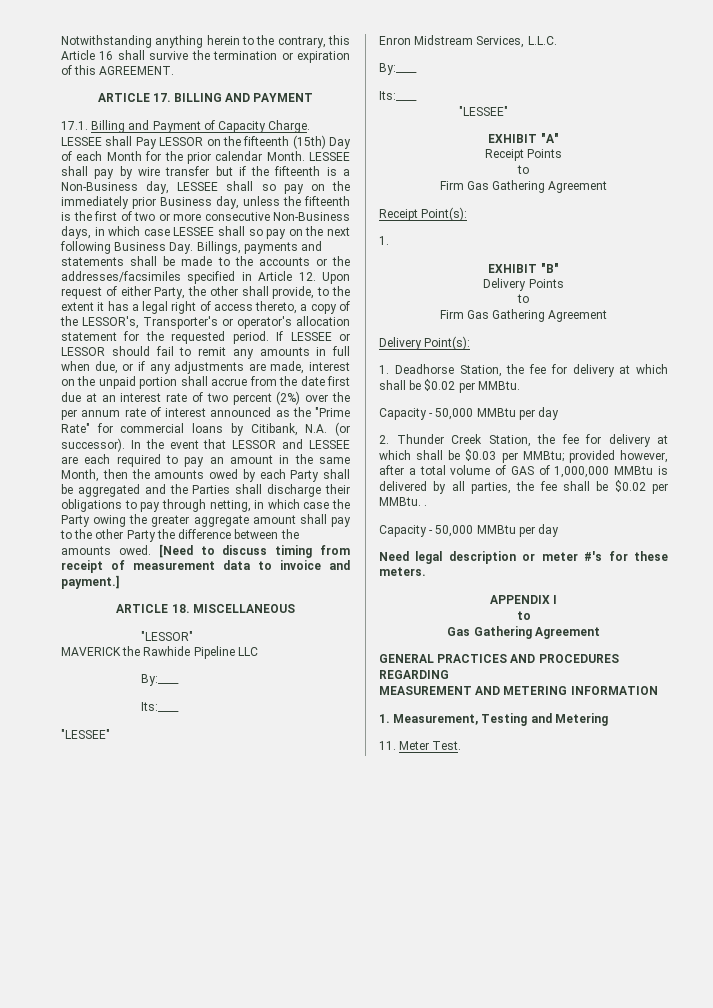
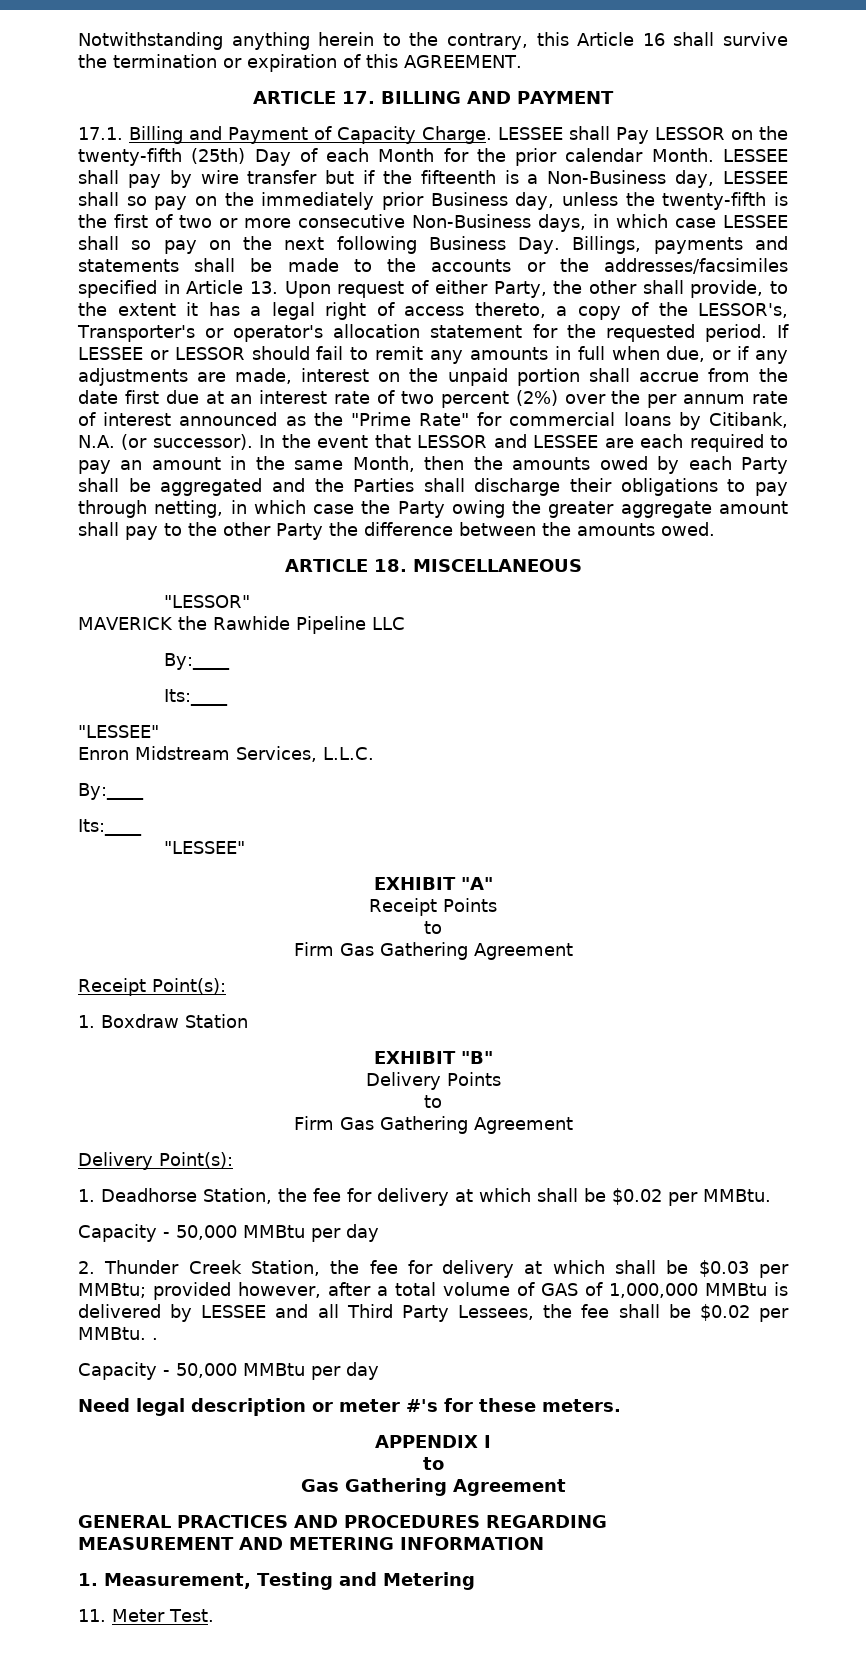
[243,135,326,149] fifteenth (15th) -> [78,148,246,166] twenty-fifth (25th)
[304,196,350,206] fifteenth -> [662,192,767,210] twenty-fifth
[298,272,316,281] 12. -> [250,281,279,294] 13.
[158,544,351,558] [61,560,350,573] [61,575,119,589] [Need to discuss timing from receipt of measurement data to invoice and payment.] -> (715, 529) none
(389, 240) none -> [101,1014,248,1028] Boxdraw Station
[451,481,511,494] all parties, -> [201,1304,535,1322] LESSEE and all Third Party Lessees,

